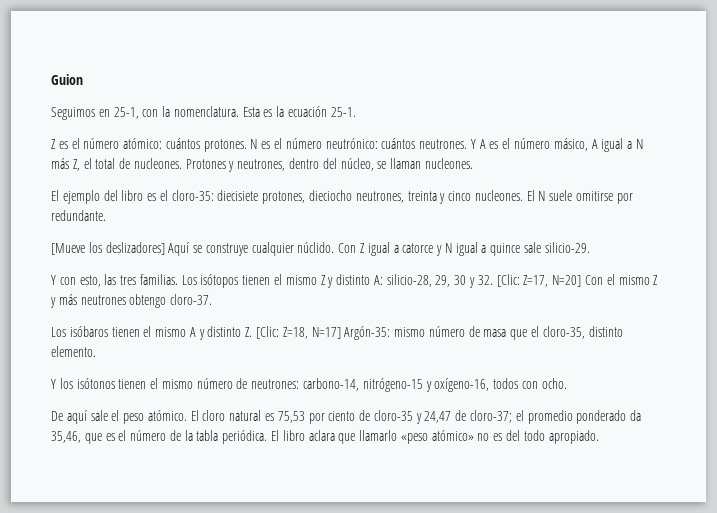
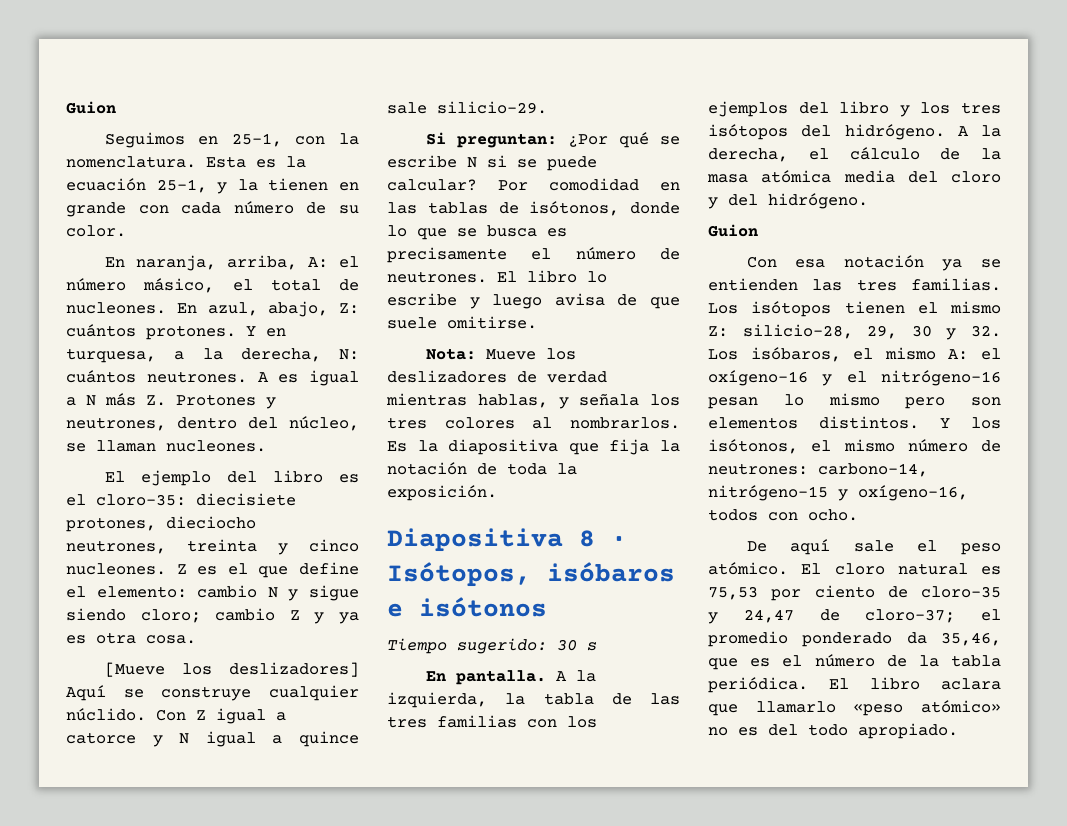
[330,107,356,117] [51,138,643,152] [51,158,182,171] 25-1. // Z es el número atómico: cuántos protones. N es el número neutrónico: cuántos neutrones. Y A es el número másico, A igual a N más Z, el total de nucleones. -> [156,178,359,194] [66,201,359,217] [66,225,126,237] [104,255,360,271] [66,278,359,293] [66,301,359,317] [66,324,286,340] [66,348,359,363] [66,370,359,386] [66,393,166,406] 25-1, y la tienen en grande con cada número de su color. // En naranja, arriba, A: el número másico, el total de nucleones. En azul, abajo, Z: cuántos protones. Y en turquesa, a la derecha, N: cuántos neutrones. A es igual a N más Z.
[526,190,633,204] [51,210,106,221] El N suele omitirse por redundante. -> [176,562,359,578] [66,585,359,601] [66,608,359,624] [66,632,196,644] Z es el que define el elemento: cambio N y sigue siendo cloro; cambio Z y ya es otra cosa.
[51,275,101,287] Y con esto, -> [425,132,680,148] [387,155,597,171] [387,178,680,191] [387,201,680,216] [387,225,567,240] [387,247,680,263] [387,270,607,283] [387,293,680,309] [387,316,537,329] [425,348,576,360] [387,370,607,383] [386,393,680,409] [387,417,680,429] [387,439,680,455] [387,462,577,475] [387,485,497,501] [387,528,627,552] [387,562,675,587] [387,597,547,617] [387,638,597,654] [425,670,596,685] [387,692,680,708] [387,715,597,728] [708,101,1001,117] [708,124,1001,140] [708,147,1001,162] [707,170,1001,183] [708,193,868,209] [708,224,758,237] [746,255,1001,271] [708,278,798,291] Si preguntan: ¿Por qué se escribe N si se puede calcular? Por comodidad en las tablas de isótonos, donde lo que se busca es precisamente el número de neutrones. El libro lo escribe y luego avisa de que suele omitirse. // Nota: Mueve los deslizadores de verdad mientras hablas, y señala los tres colores al nombrarlos. Es la diapositiva que fija la notación de toda la exposición. // Diapositiva 8 · Isótopos, isóbaros e isótonos // Tiempo sugerido: 30 s // En pantalla. A la izquierda, la tabla de las tres familias con los ejemplos del libro y los tres isótopos del hidrógeno. A la derecha, el cálculo de la masa atómica media del cloro y del hidrógeno. // Guion // Con esa notación ya se entienden
[320,274,383,288] Z y distinto A: -> [708,326,728,337] Z:
[496,274,659,287] [50,294,213,308] [51,326,623,340] [51,346,96,357] [51,378,147,389] [Clic: Z=17, N=20] Con el mismo Z y más neutrones obtengo cloro-37. // Los isóbaros tienen el mismo A y distinto Z. [Clic: Z=18, N=17] Argón-35: mismo número de masa que el cloro-35, distinto elemento. // Y los isótonos tienen -> [708,347,1001,362] [708,370,1001,386] [708,393,1001,409] [708,416,1001,429] [708,439,798,454] Los isóbaros, el mismo A: el oxígeno-16 y el nitrógeno-16 pesan lo mismo pero son elementos distintos. Y los isótonos,

